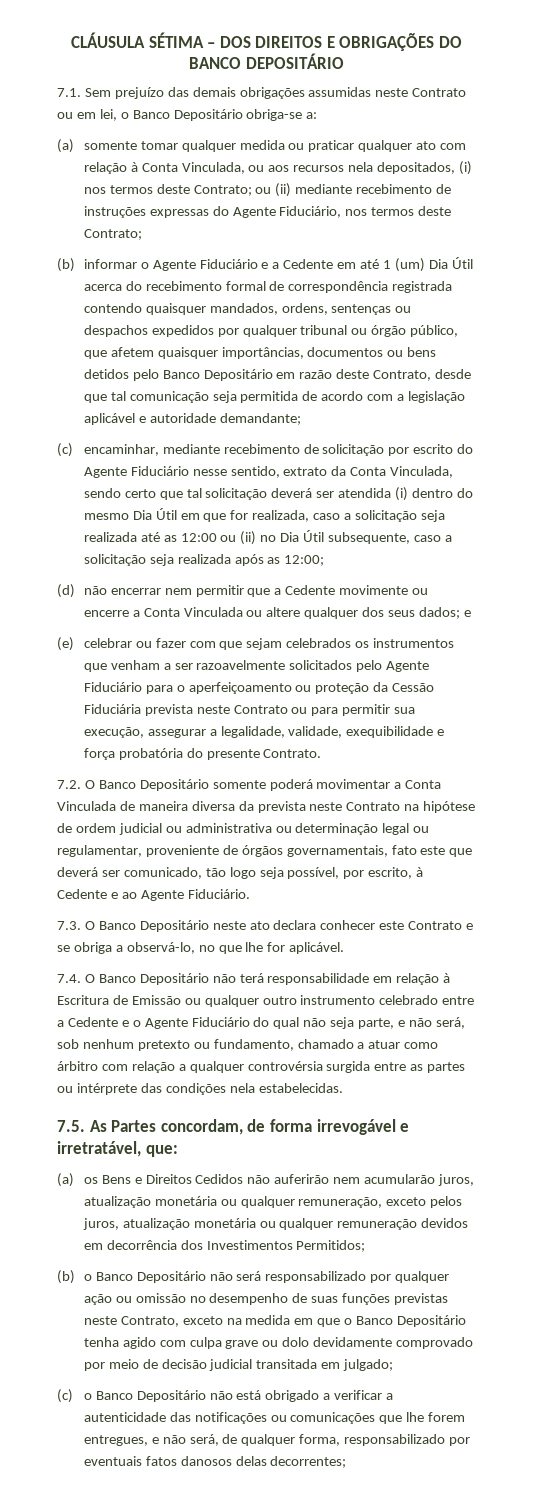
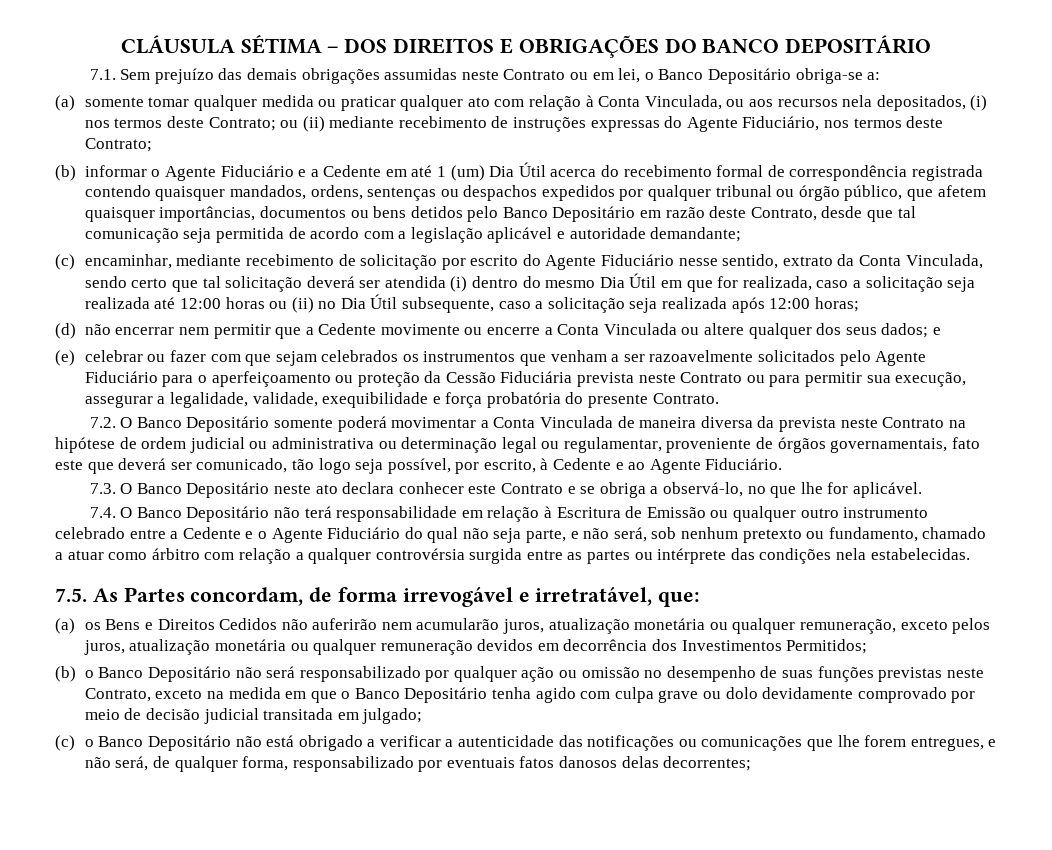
[163,533,217,542] as 12:00 -> [179,297,265,309] 12:00 horas
[267,555,325,566] as 12:00; -> [769,297,859,312] 12:00 horas;

